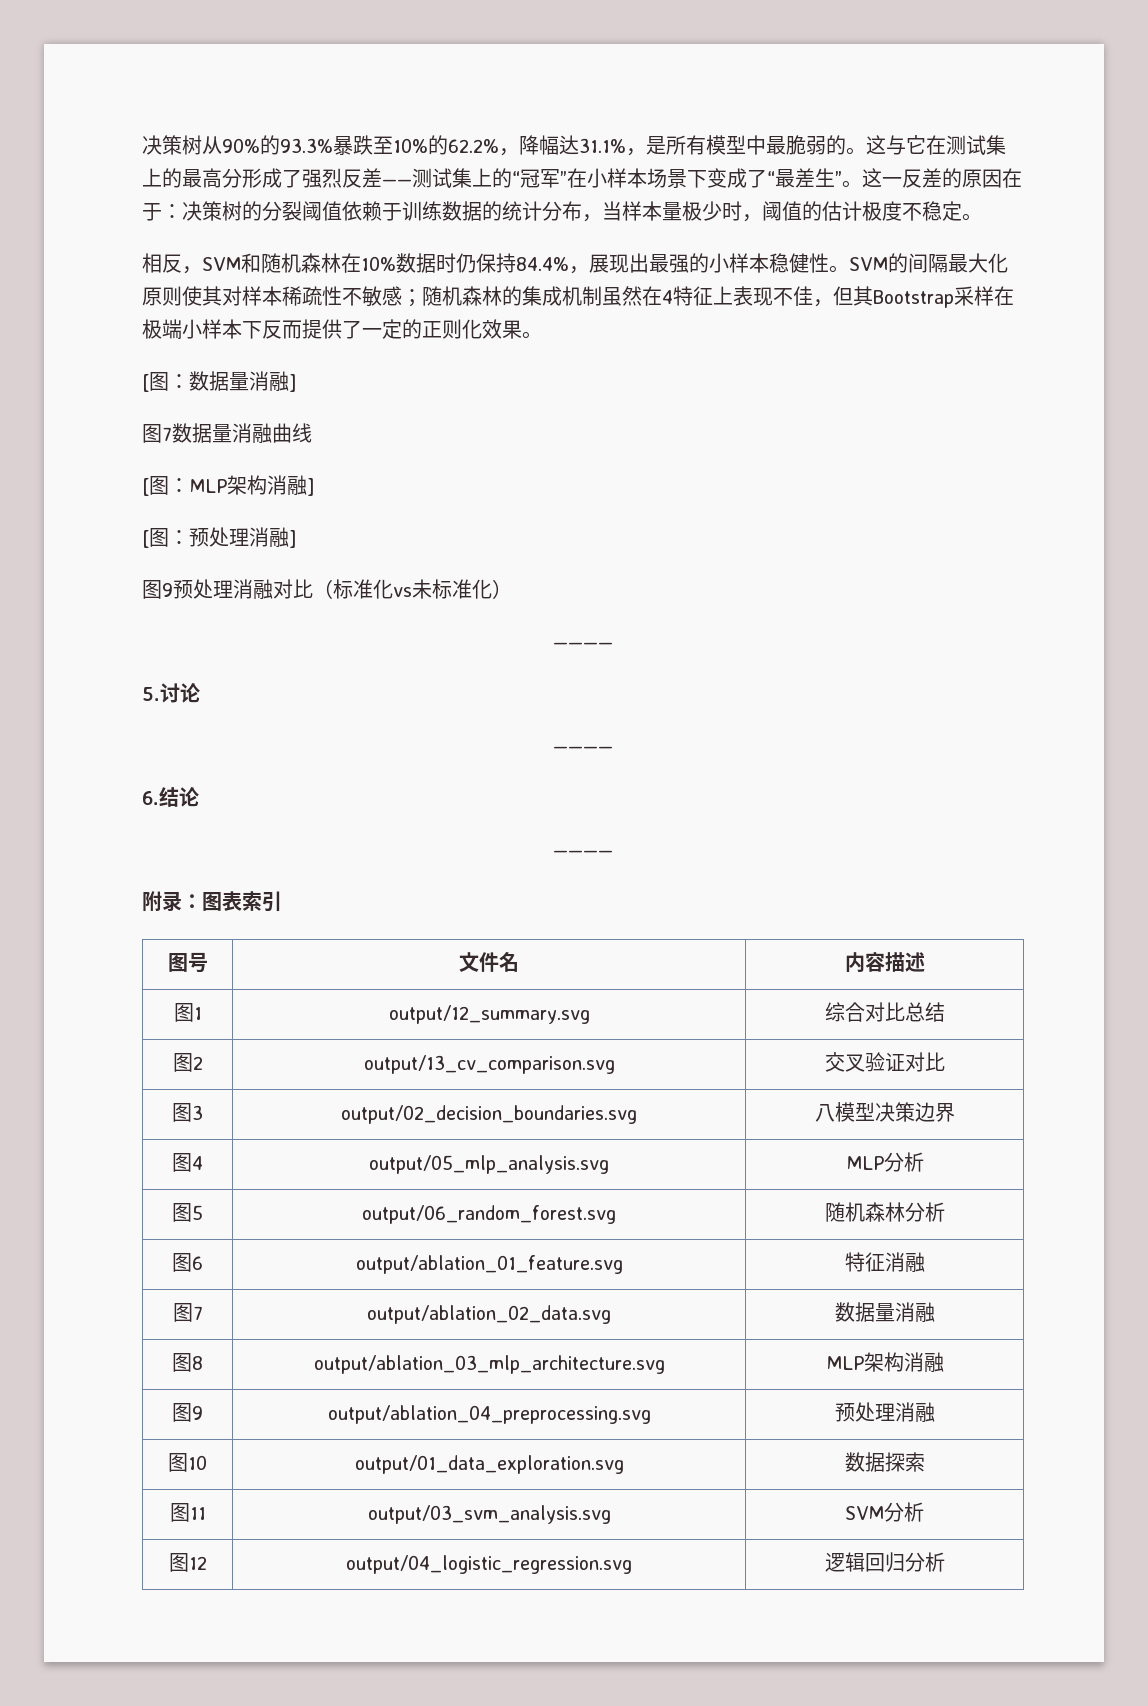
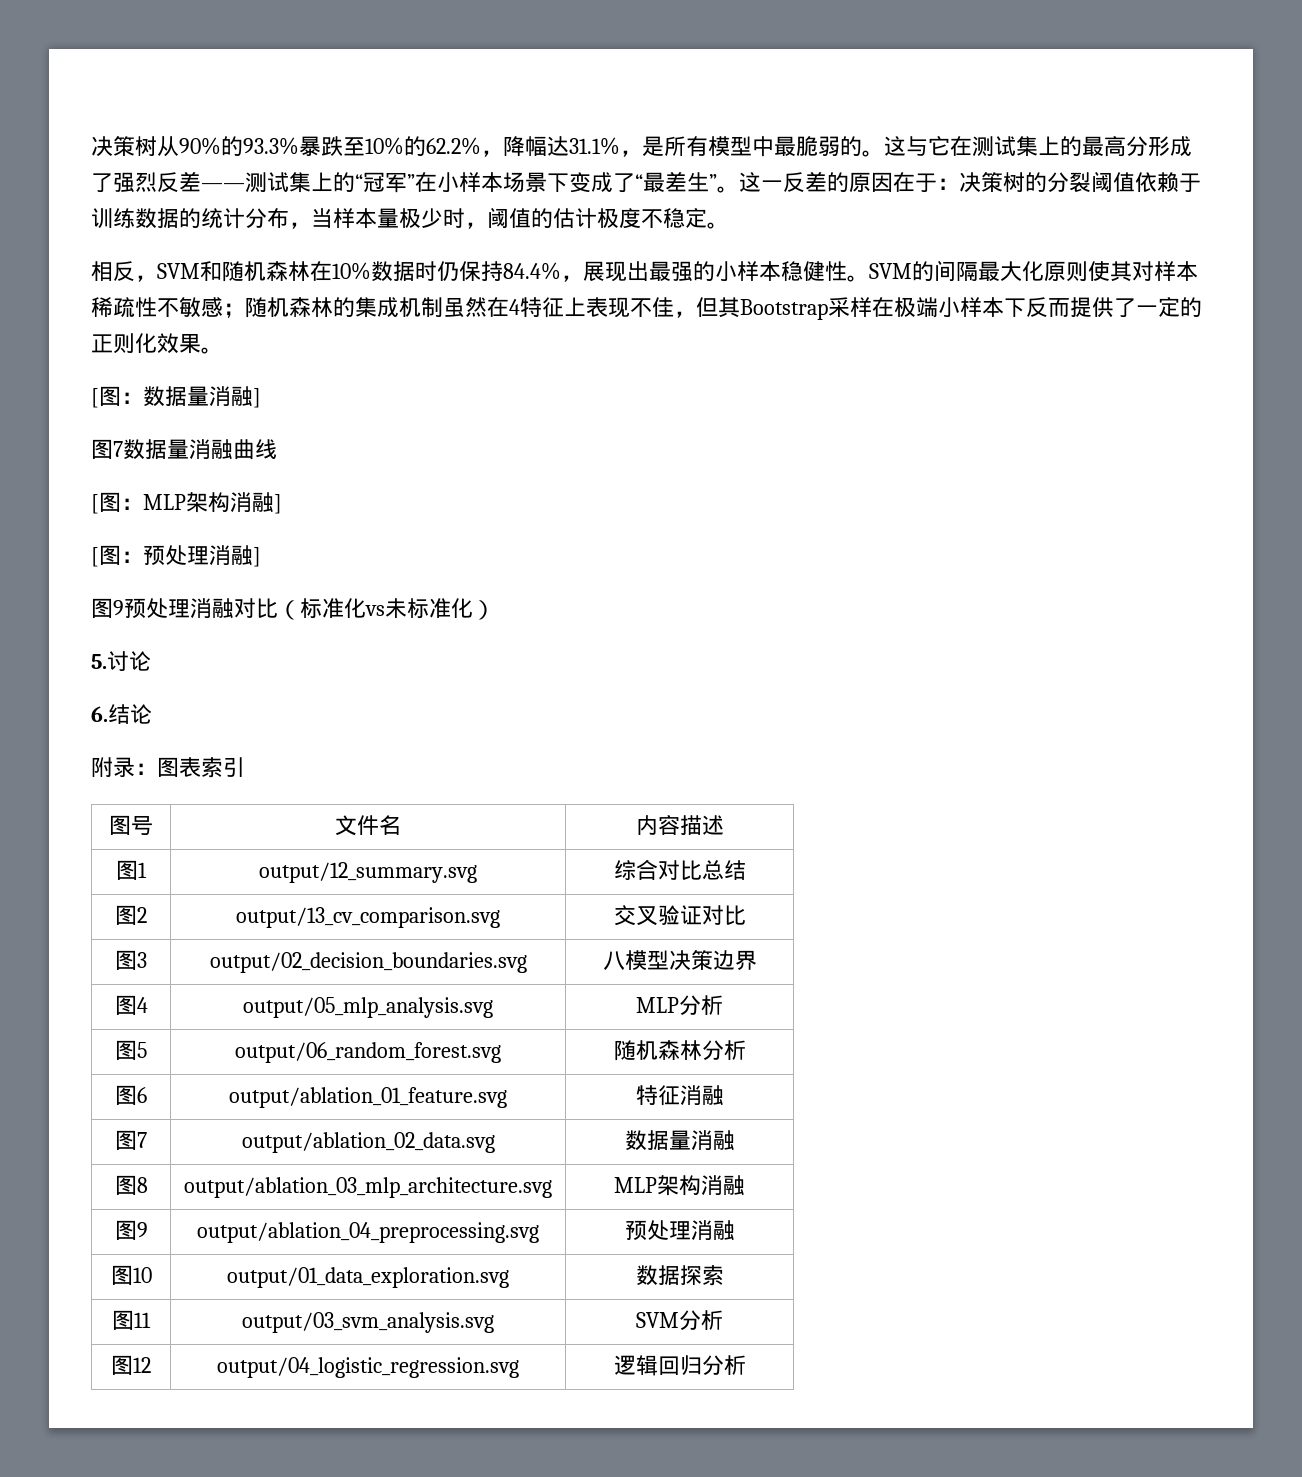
[553,642,613,649] // ———— -> (495, 610) none
[553,746,613,753] // ———— -> (151, 661) none
[553,850,613,857] // ———— -> (152, 714) none

